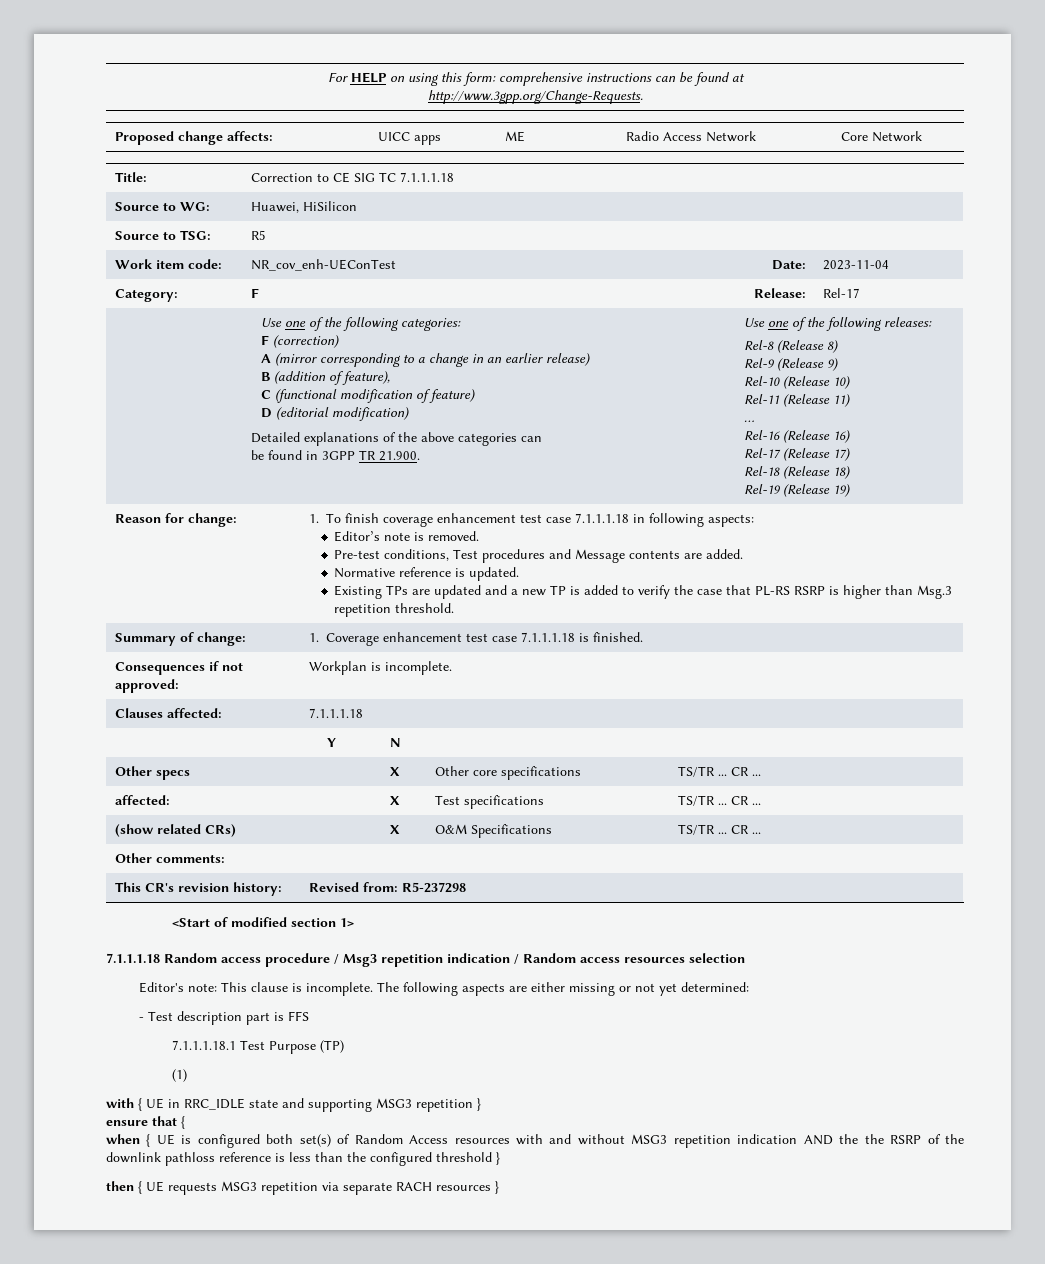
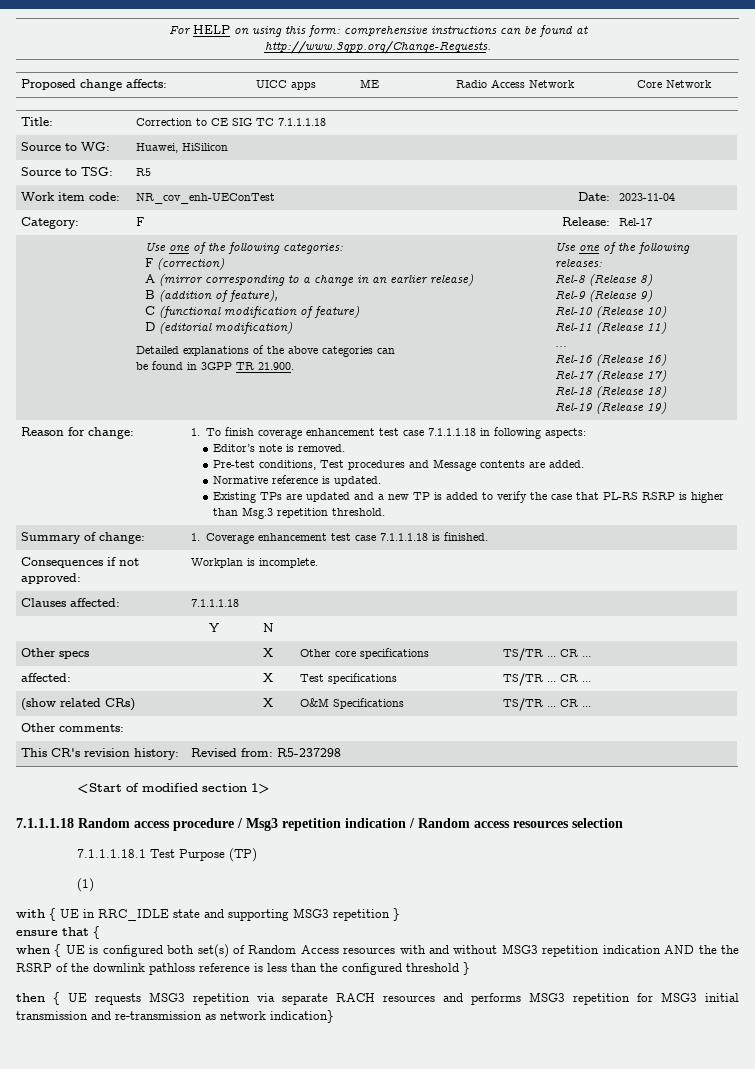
[138,982,749,996] [138,1011,309,1025] // Editor's note: This clause is incomplete. The following aspects are either missing or not yet determined: // - Test description part is FFS -> (623, 823) none
[495,1181,499,1194] } -> [443,992,739,1005] [16,1010,334,1023] and performs MSG3 repetition for MSG3 initial transmission and re-transmission as network indication}

